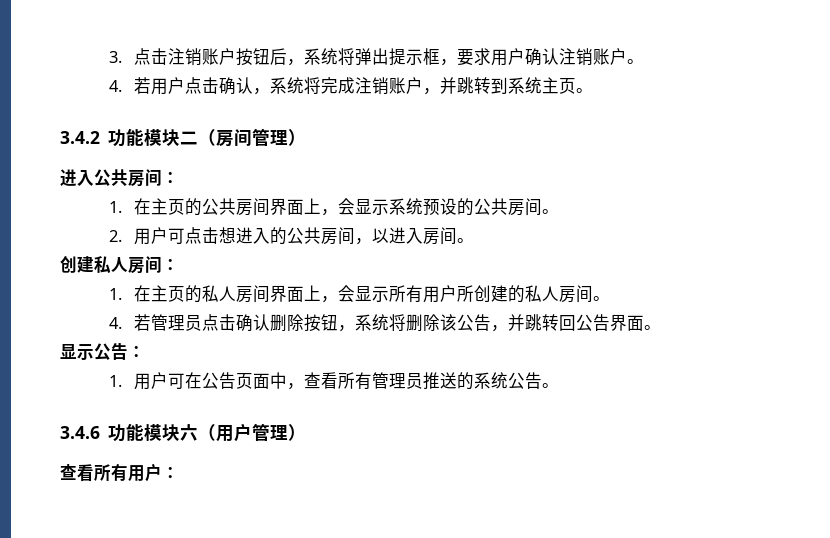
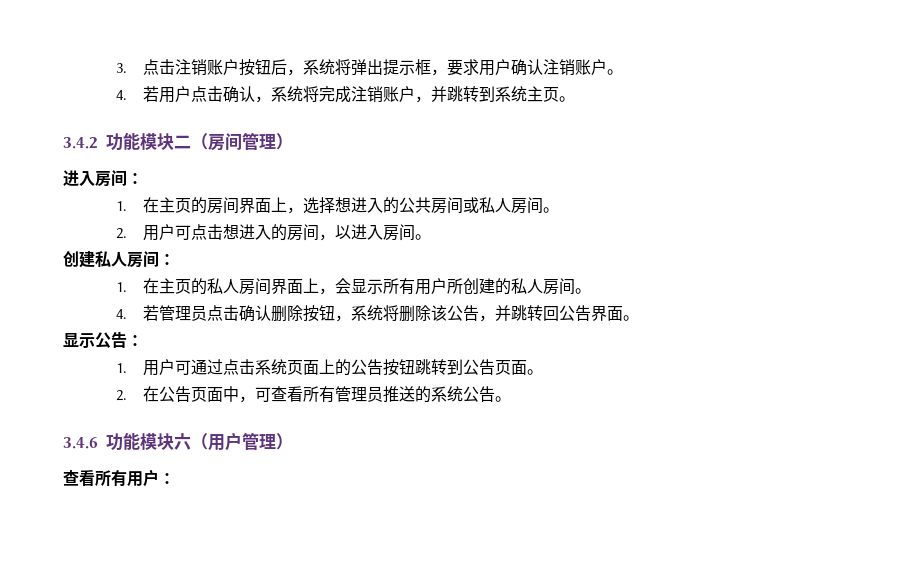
[94,169,179,187] [109,198,508,216] 公共房间： // 1.在主页的公共房间界面上，会显示系统预设的公共 -> [95,170,143,187] [116,197,511,214] 房间： // 1.在主页的房间界面上，选择想进入的公共房间或私人
[286,227,321,244] 公共 -> (287, 232) none
(185, 381) none -> [190,359,543,376] [116,390,128,401] 通过点击系统页面上的公告按钮跳转到公告页面。 // 2.
(304, 386) none -> [254,387,271,402] 可

